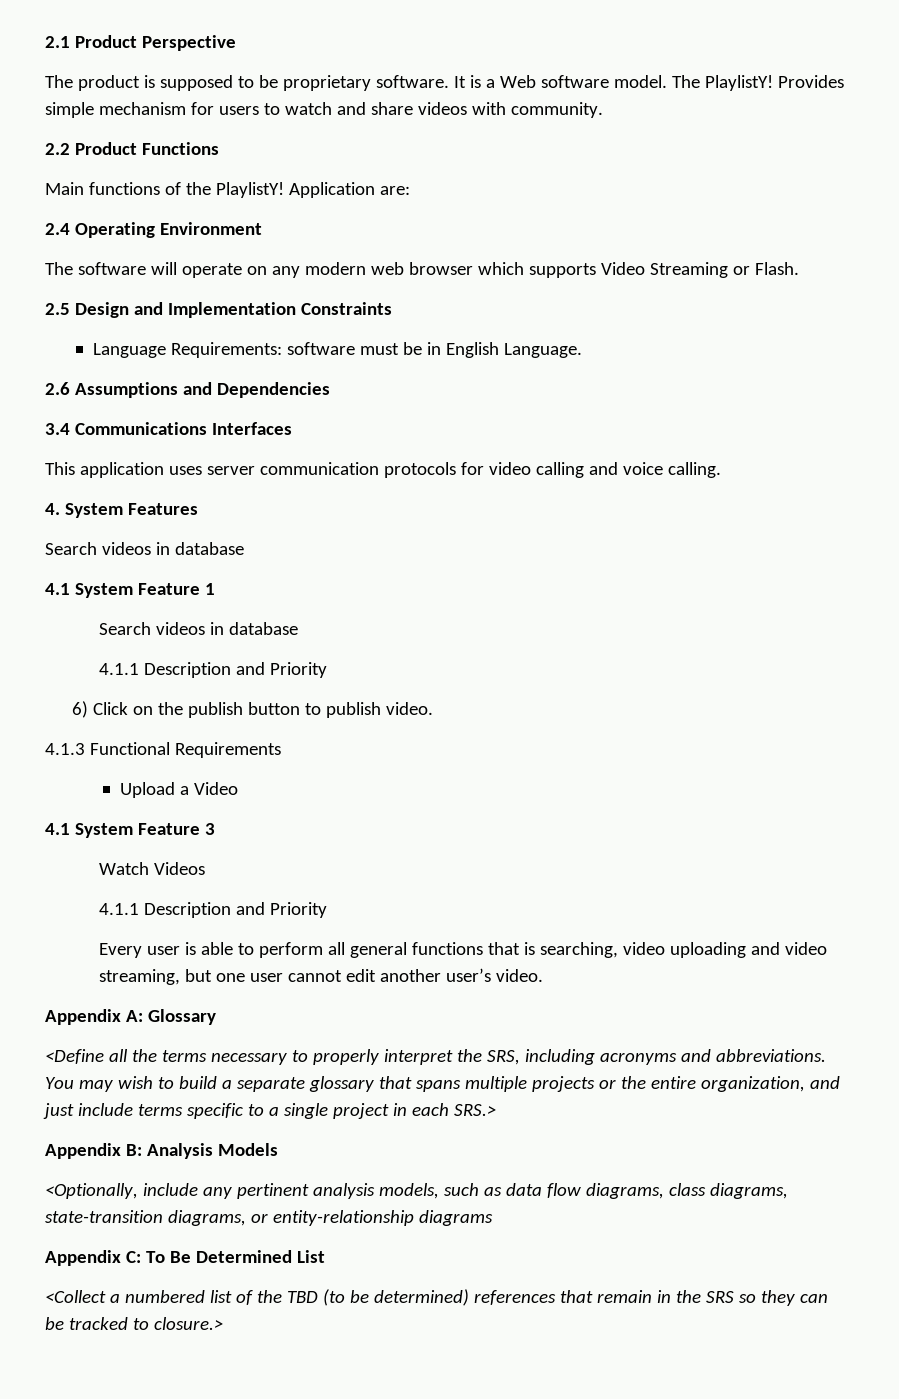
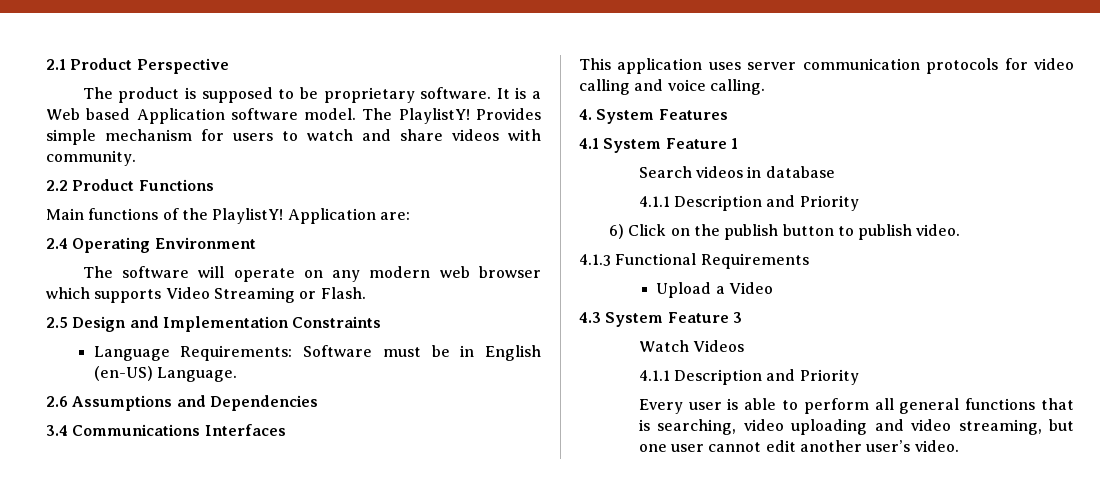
(536, 81) none -> [86,108,225,124] based Application
[286,342,355,355] software -> [302,345,372,357] Software
(499, 350) none -> [93,366,153,381] (en-US)
[45,542,244,555] // Search videos in database -> (728, 114) none
[45,823,70,835] 4.1 -> [579,312,601,323] 4.3
[45,1009,216,1025] [45,1049,826,1065] [45,1076,840,1092] [43,1103,496,1119] [45,1143,278,1159] [45,1183,788,1199] [45,1210,493,1226] [45,1250,325,1266] [45,1289,828,1306] [45,1317,223,1330] // Appendix A: Glossary // <Define all the terms necessary to properly interpret the SRS, including acronyms and abbreviations. You may wish to build a separate glossary that spans multiple projects or the entire organization, and just include terms specific to a single project in each SRS.> // Appendix B: Analysis Models // <Optionally, include any pertinent analysis models, such as data flow diagrams, class diagrams, state-transition diagrams, or entity-relationship diagrams // Appendix C: To Be Determined List // <Collect a numbered list of the TBD (to be determined) references that remain in the SRS so they can be tracked to closure.> -> (959, 446) none

